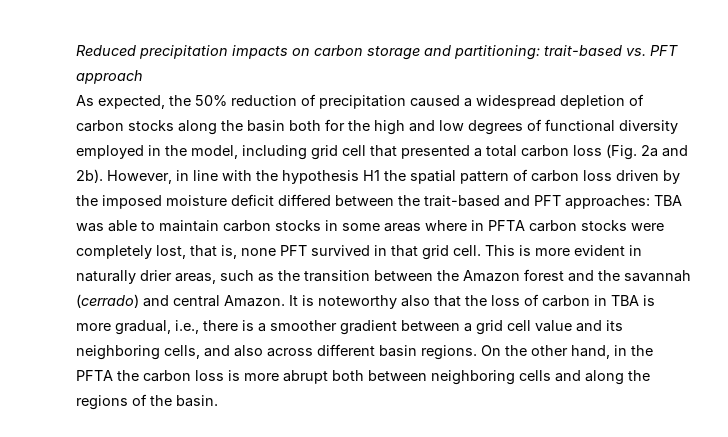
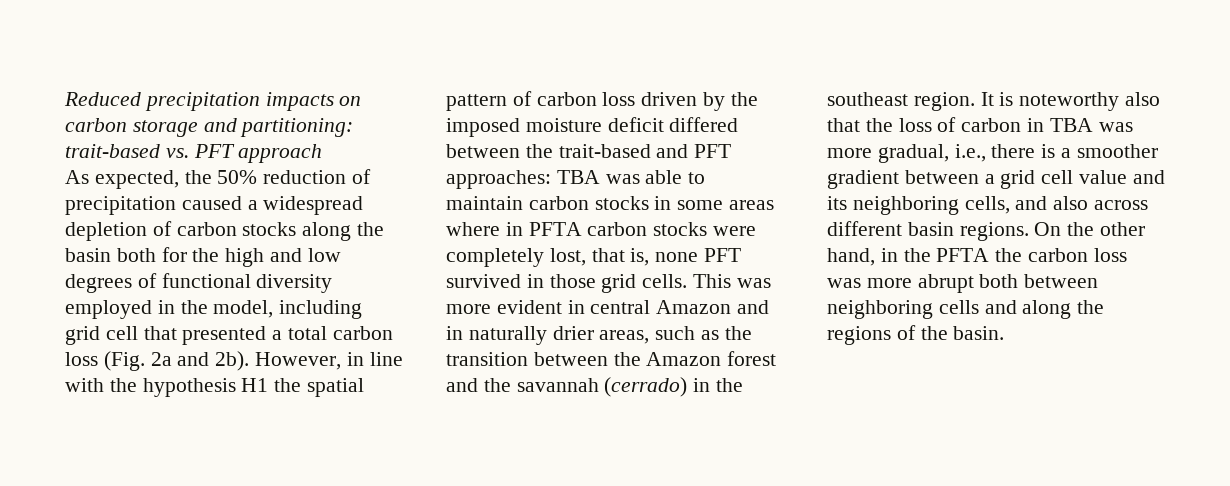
[391,245,625,260] that grid cell. This is more evident -> [549,274,771,293] [446,300,770,314] those grid cells. This was more evident in central Amazon and
[143,295,285,307] and central Amazon. -> [693,378,744,392] [827,92,975,111] in the southeast region.
[643,295,655,306] is -> [1098,122,1133,132] was
[228,370,240,381] is -> [827,278,861,288] was

